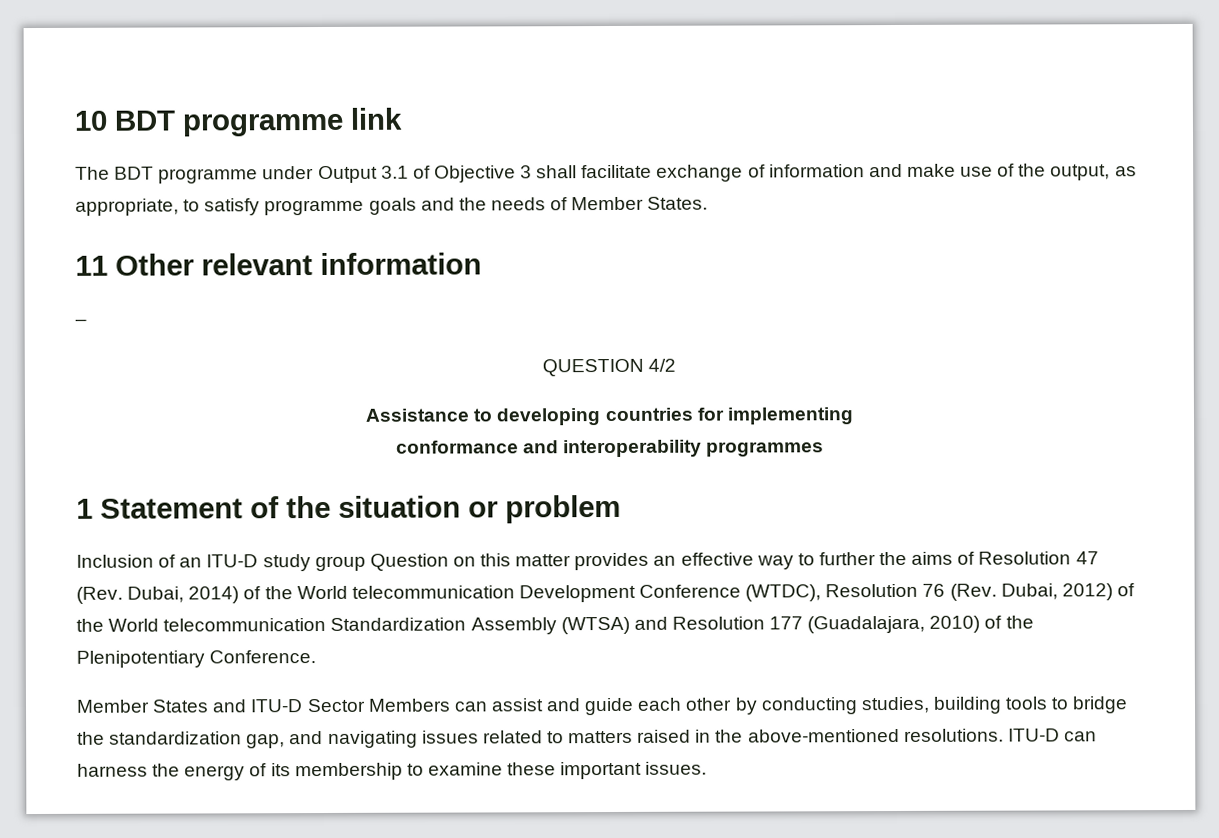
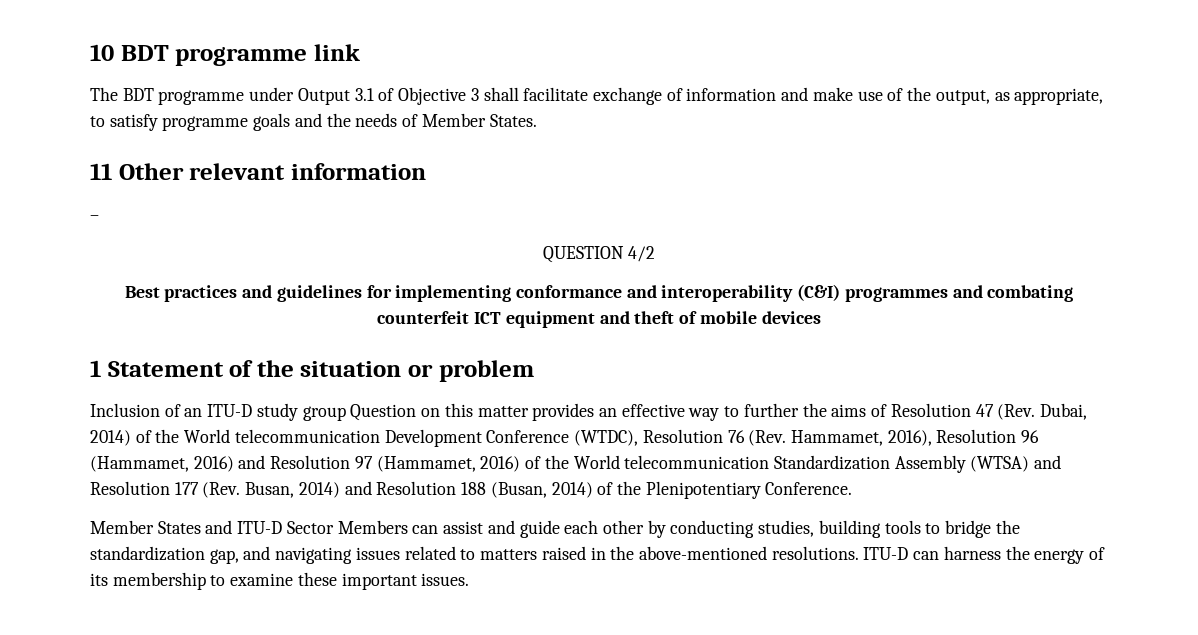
[365,407,694,426] Assistance to developing countries -> [124,285,362,302] Best practices and guidelines
(854, 416) // -> (512, 293) none
(703, 448) none -> [797,284,841,301] (C&I)
(825, 449) none -> [952,285,1074,302] [377,311,821,328] and combating counterfeit ICT equipment and theft of mobile devices
[1000,583,1113,601] Dubai, 2012) -> [790,429,1040,446] [90,455,521,472] Hammamet, 2016), Resolution 96 (Hammamet, 2016) and Resolution 97 (Hammamet, 2016)
[807,615,981,634] (Guadalajara, 2010) -> [202,481,593,498] (Rev. Busan, 2014) and Resolution 188 (Busan, 2014)

